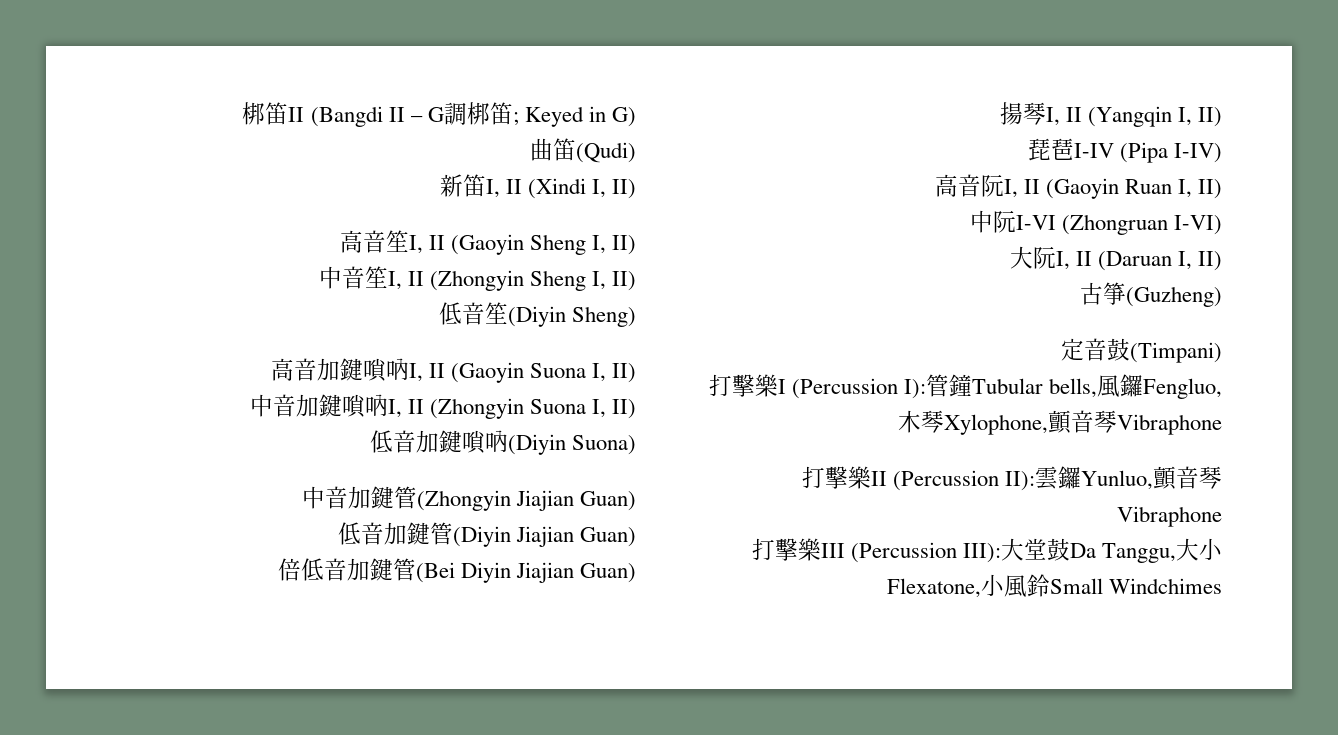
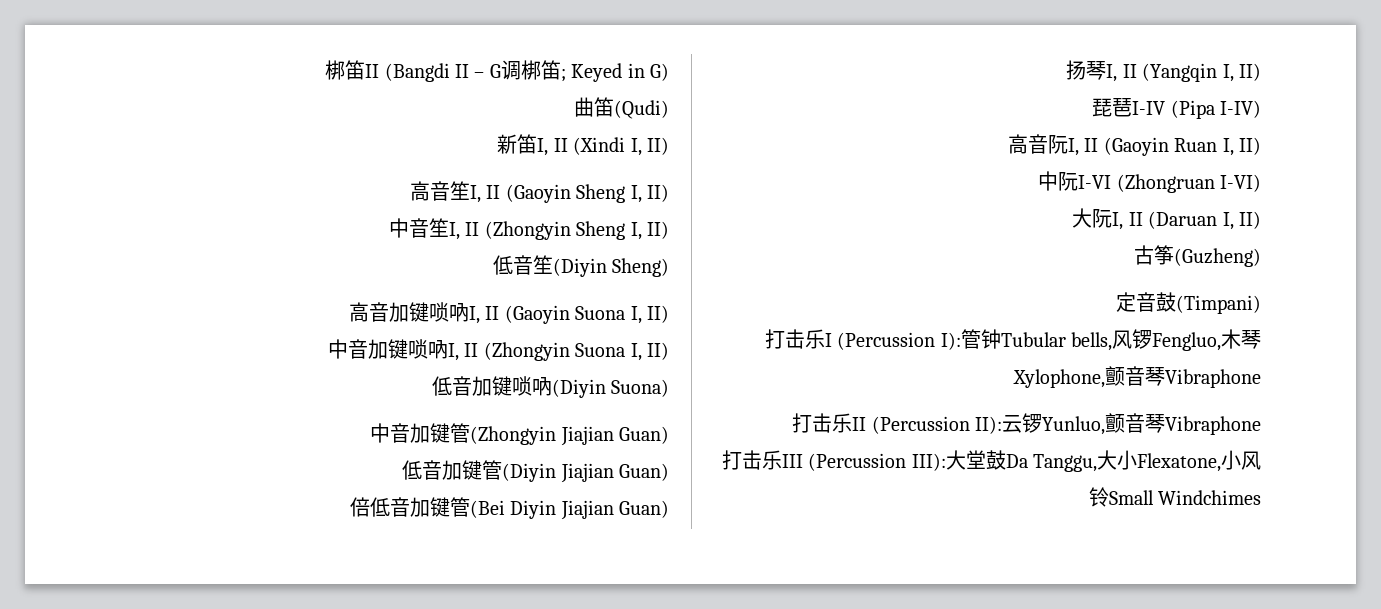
[443,102,467,125] 調 -> [500,60,521,80] 调
[339,358,386,382] 鍵嗩 -> [409,302,449,322] 键唢
[318,394,365,418] 鍵嗩 -> [388,339,428,359] 键唢
[438,430,485,454] 鍵嗩 -> [491,376,532,396] 键唢
[370,486,394,509] 鍵 -> [430,423,451,443] 键
[406,522,430,545] 鍵 -> [462,460,483,480] 键
[369,558,393,581] 鍵 -> [429,497,450,517] 键
[999,102,1023,125] 揚 -> [1066,60,1087,80] 扬
[1103,282,1126,305] 箏 -> [1154,245,1174,265] 筝
[731,374,778,397] 擊樂 -> [784,329,825,349] 击乐
[948,374,972,397] 鐘 -> [980,329,1001,349] 钟
[1097,374,1143,397] 風鑼 -> [1112,329,1152,349] 风锣
[1048,410,1222,435] [801,466,871,489] 顫音琴Vibraphone // 打擊樂 -> [1105,366,1261,388] [792,413,853,433] 颤音琴Vibraphone // 打击乐
[1035,466,1222,490] [1117,506,1222,527] [751,538,821,561] 雲鑼Yunluo,顫音琴Vibraphone // 打擊樂 -> [1002,413,1261,435] [721,450,782,470] 云锣Yunluo,颤音琴Vibraphone // 打击乐
[1003,574,1050,597] 風鈴 -> [1241,451,1261,470] [1088,487,1109,507] 风铃

